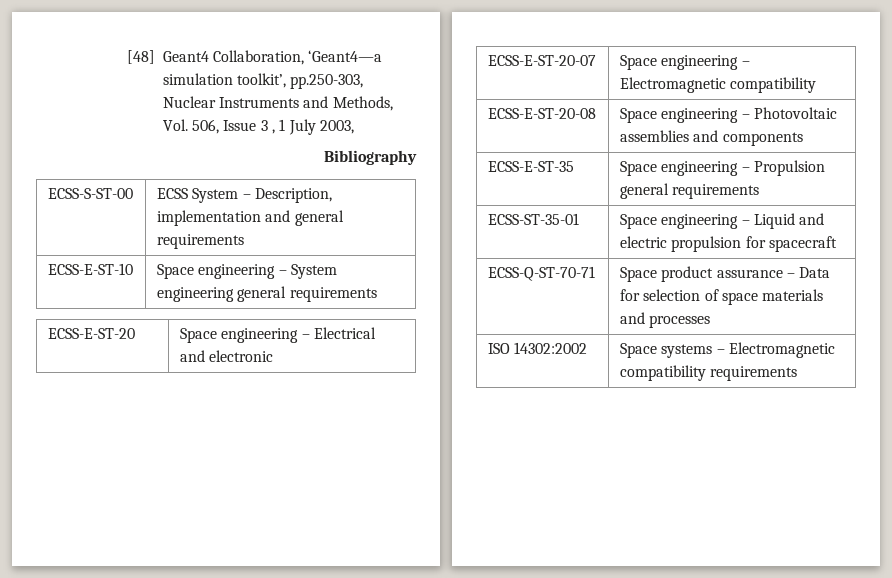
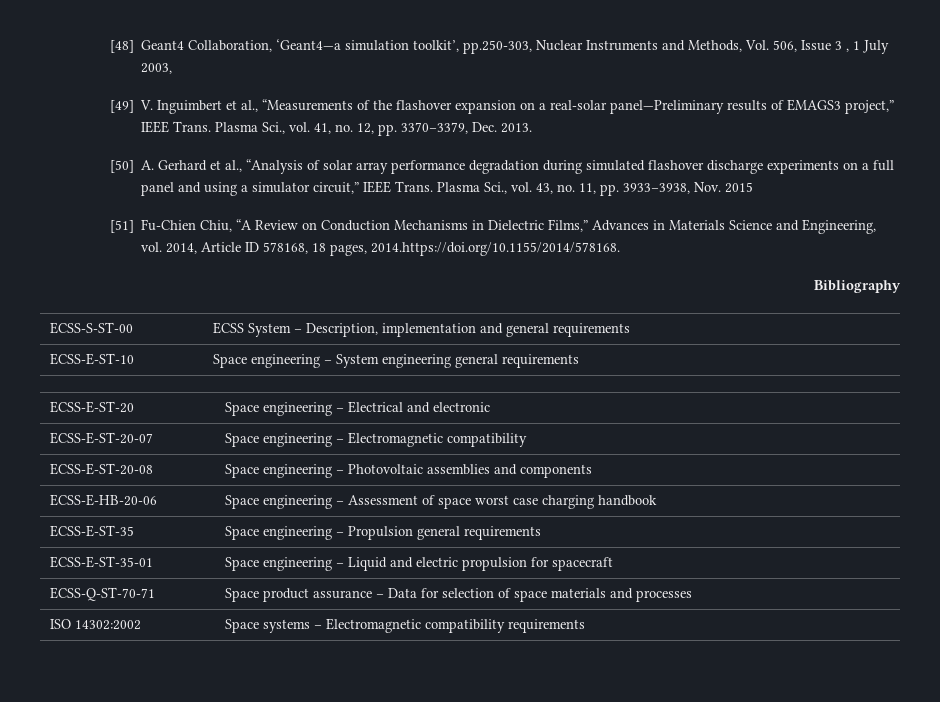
(355, 127) none -> [109,99,894,114] [140,121,532,136] [109,159,894,174] [140,181,753,196] [109,219,876,234] [140,242,620,256] // [49] V. Inguimbert et al., “Measurements of the flashover expansion on a real-solar panel—Preliminary results of EMAGS3 project,” IEEE Trans. Plasma Sci., vol. 41, no. 12, pp. 3370–3379, Dec. 2013. // [50] A. Gerhard et al., “Analysis of solar array performance degradation during simulated flashover discharge experiments on a full panel and using a simulator circuit,” IEEE Trans. Plasma Sci., vol. 43, no. 11, pp. 3933–3938, Nov. 2015 // [51] Fu-Chien Chiu, “A Review on Conduction Mechanisms in Dielectric Films,” Advances in Materials Science and Engineering, vol. 2014, Article ID 578168, 18 pages, 2014.https://doi.org/10.1155/2014/578168.
(803, 139) none -> [50,494,158,506] [225,495,658,509] // ECSS-E-HB-20-06 | Space engineering – Assessment of space worst case charging handbook
[487,213,579,225] ECSS-ST-35-01 -> [50,556,154,568] ECSS-E-ST-35-01

